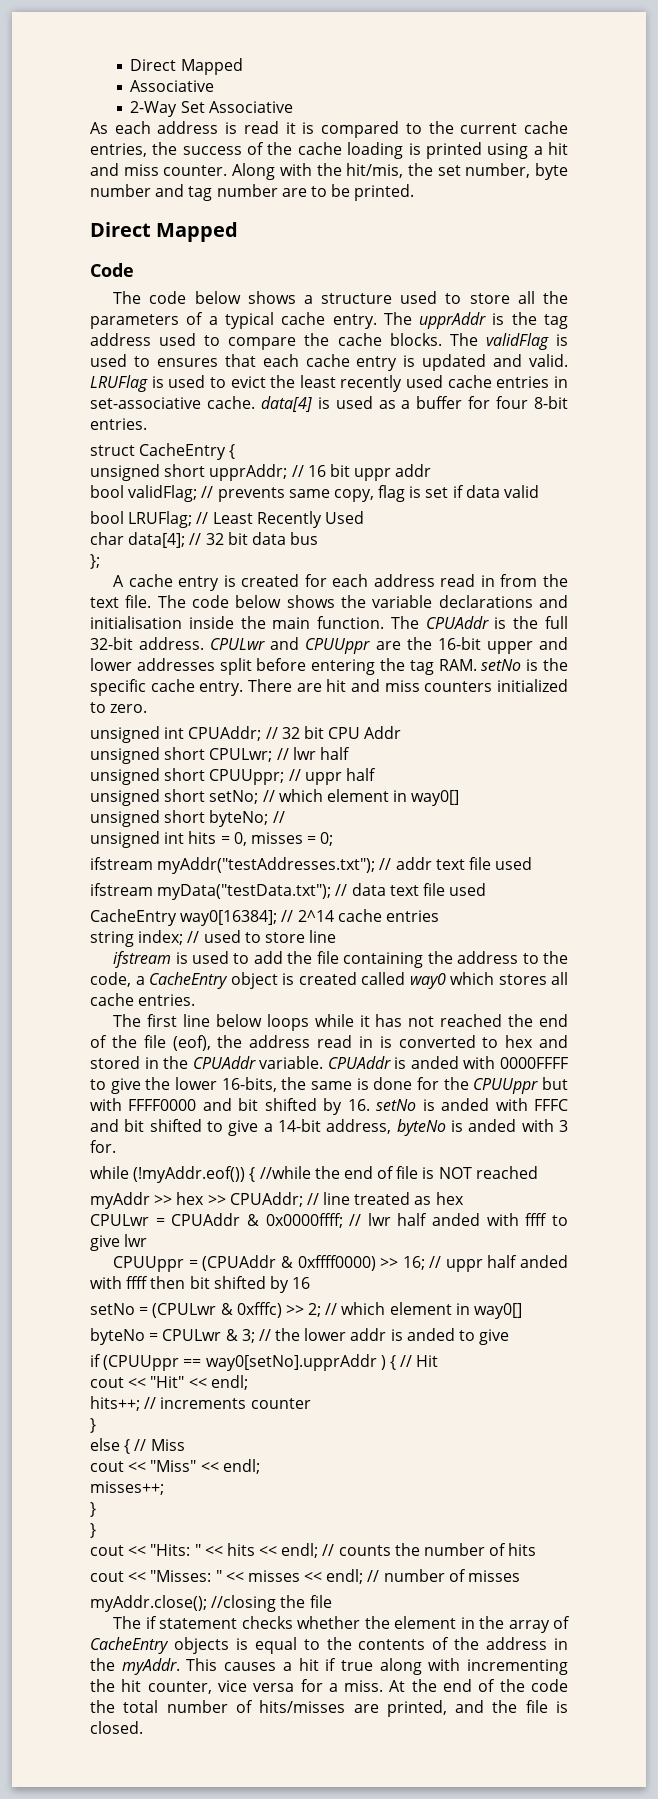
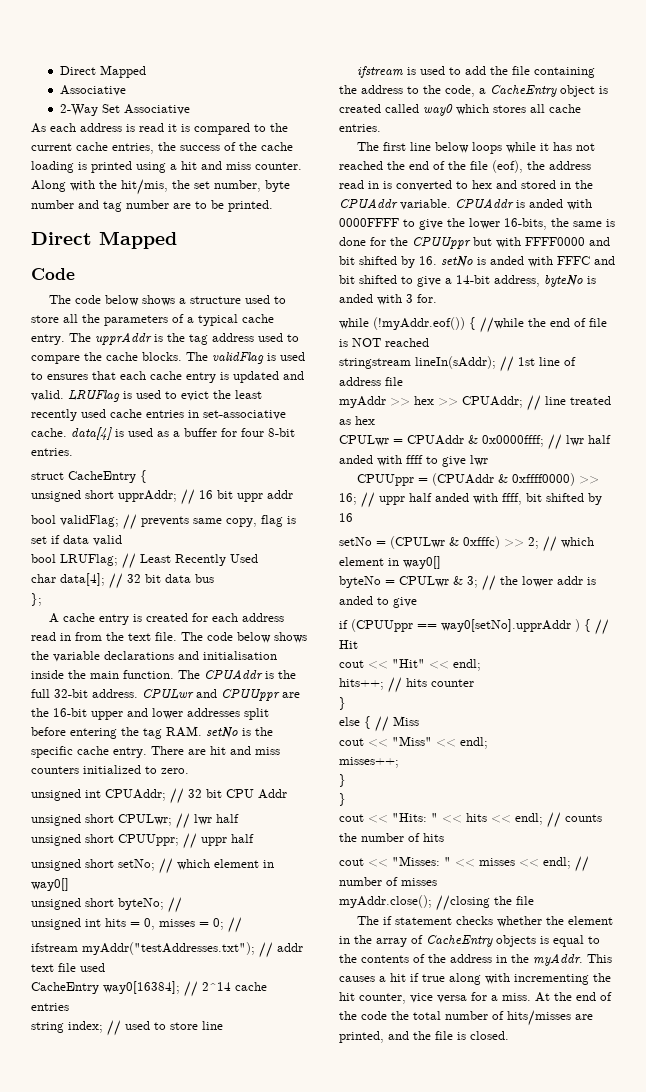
(334, 839) none -> [228,917,242,933] //
[90,883,487,900] // ifstream myData("testData.txt"); // data text file used -> (105, 967) none
(538, 1172) none -> [339,356,576,372] [339,377,403,386] // stringstream lineIn(sAddr); // 1st line of address file
[126,1276,186,1289] ffff then -> [502,493,522,505] ffff,
[160,1397,247,1409] increments -> [406,678,427,687] hits

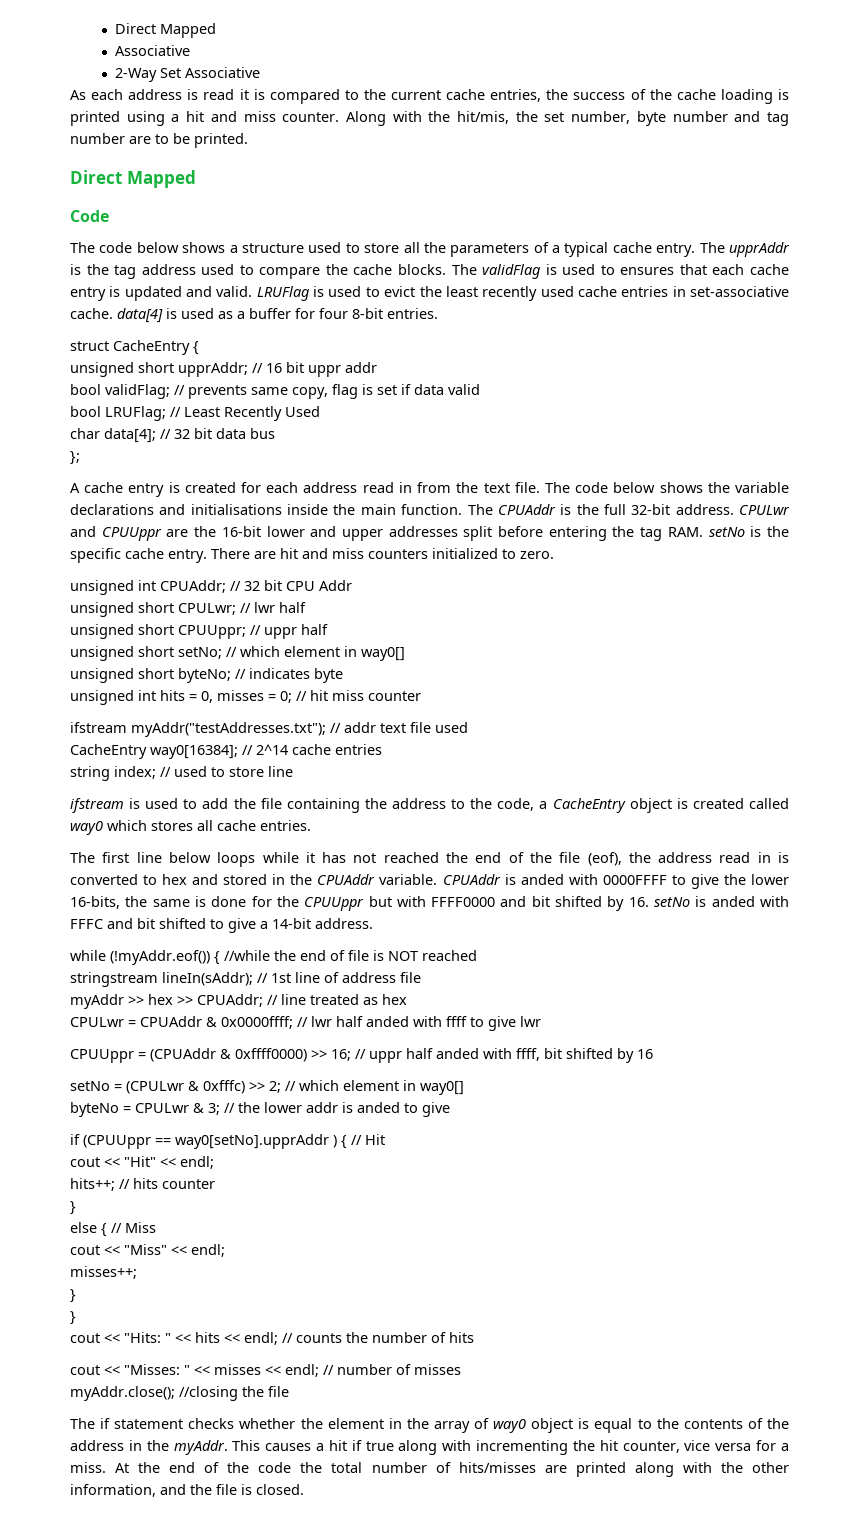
[203,651,277,660] initialisation -> [190,504,282,515] initialisations
[91,708,183,720] upper and lower -> [266,526,383,541] lower and upper
(182, 905) none -> [249,668,343,683] indicates byte
(242, 925) none -> [310,690,421,701] hit miss counter
[494,275,596,287] [339,294,437,305] address, byteNo is anded with 3 for. -> [315,918,373,929] address.
[426,935,536,947] CacheEntry objects -> [493,1418,574,1433] way0 object
[339,1031,384,1043] printed, -> [575,1462,789,1477] [70,1484,156,1497] printed along with the other information,

